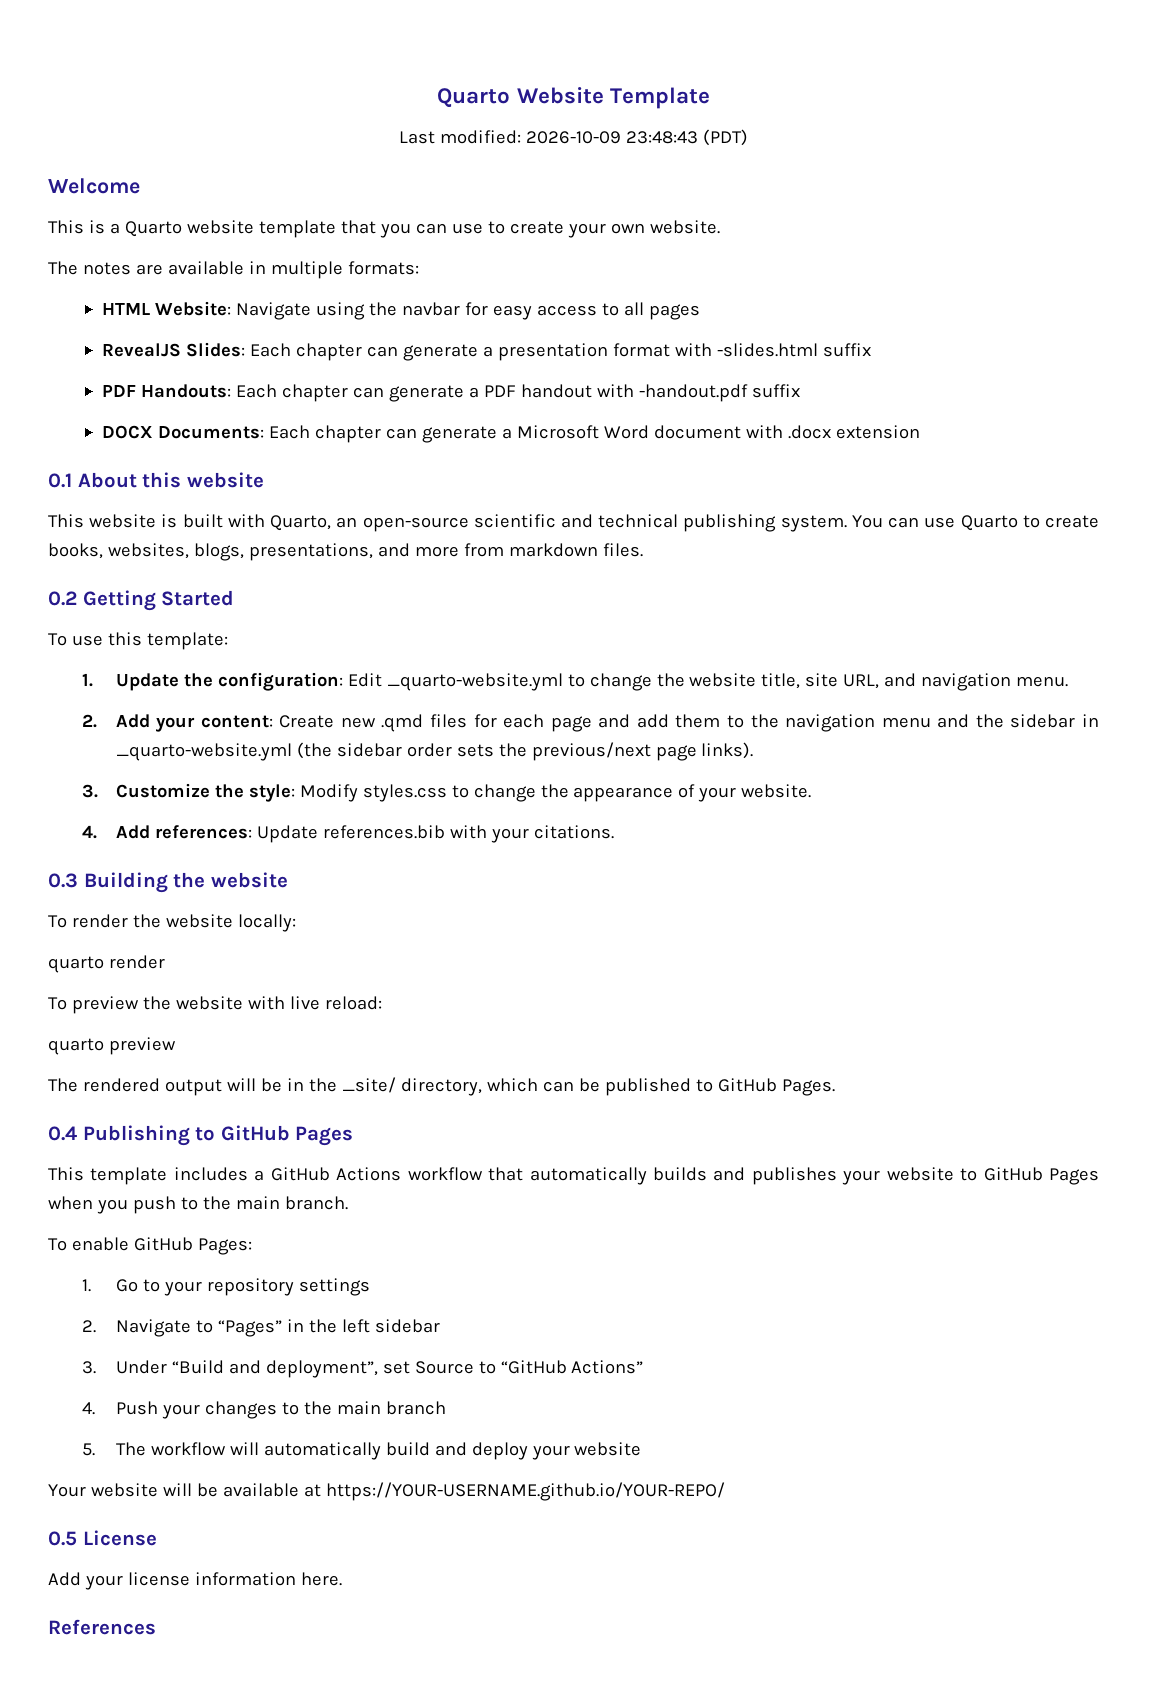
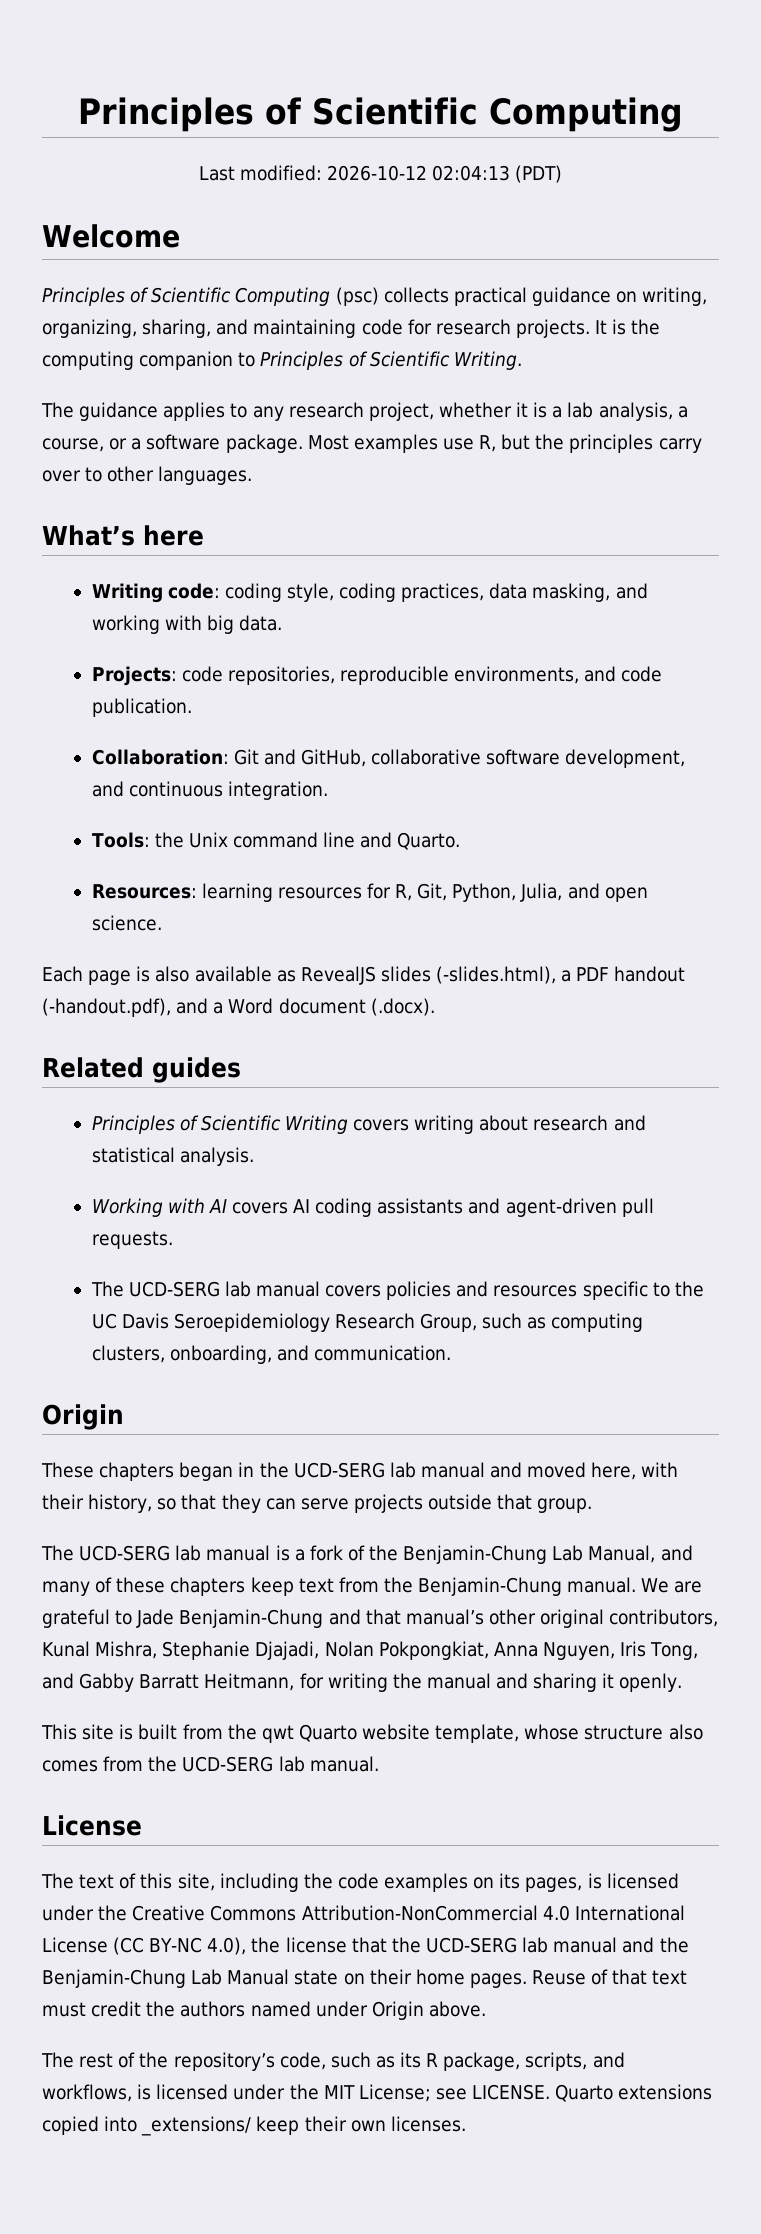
[437,87,710,109] Quarto Website Template -> [78,97,683,132] Principles of Scientific Computing
[526,131,698,144] 2026-10-09 23:48:43 -> [327,165,511,181] 2026-10-12 02:04:13
[48,220,720,238] [48,261,419,279] [102,301,701,320] [102,342,872,361] [102,384,801,402] [102,425,921,443] [48,472,264,488] [48,514,157,528] This is a Quarto website template that you can use to create your own website. // The notes are available in multiple formats: // HTML Website: Navigate using the navbar for easy access to all pages // RevealJS Slides: Each chapter can generate a presentation format with -slides.html suffix // PDF Handouts: Each chapter can generate a PDF handout with -handout.pdf suffix // DOCX Documents: Each chapter can generate a Microsoft Word document with .docx extension // 0.1 About this website // This website -> [42,287,708,306] [42,319,661,338] [42,351,522,370] [41,402,688,421] [42,434,702,453] [42,466,253,485] [42,525,204,546] [91,583,648,603] [91,615,282,634] [91,666,663,686] [91,698,192,717] [91,749,686,768] [91,781,328,800] [91,832,461,850] [91,883,648,902] [91,915,162,931] [42,966,686,985] [42,998,435,1017] [42,1057,241,1083] [91,1115,646,1134] [91,1147,254,1166] [91,1198,654,1217] [91,1231,173,1249] [90,1281,704,1300] [91,1313,644,1332] [91,1345,451,1364] [42,1404,124,1430] [41,1462,679,1481] [42,1494,593,1513] [41,1545,693,1564] [42,1577,703,1596] [42,1609,719,1628] [42,1641,699,1660] [42,1673,683,1692] [41,1724,115,1740] Principles of Scientific Computing (psc) collects practical guidance on writing, organizing, sharing, and maintaining code for research projects. It is the computing companion to Principles of Scientific Writing. // The guidance applies to any research project, whether it is a lab analysis, a course, or a software package. Most examples use R, but the principles carry over to other languages. // What’s here // Writing code: coding style, coding practices, data masking, and working with big data. // Projects: code repositories, reproducible environments, and code publication. // Collaboration: Git and GitHub, collaborative software development, and continuous integration. // Tools: the Unix command line and Quarto. // Resources: learning resources for R, Git, Python, Julia, and open science. // Each page is also available as RevealJS slides (-slides.html), a PDF handout (-handout.pdf), and a Word document (.docx). // Related guides // Principles of Scientific Writing covers writing about research and statistical analysis. // Working with AI covers AI coding assistants and agent-driven pull requests. // The UCD-SERG lab manual covers policies and resources specific to the UC Davis Seroepidemiology Research Group, such as computing clusters, onboarding, and communication. // Origin // These chapters began in the UCD-SERG lab manual and moved here, with their history, so that they can serve projects outside that group. // The UCD-SERG lab manual is a fork of the Benjamin-Chung Lab Manual, and many of these chapters keep text from the Benjamin-Chung manual. We are grateful to Jade Benjamin-Chung and that manual’s other original contributors, Kunal Mishra, Stephanie Djajadi, Nolan Pokpongkiat, Anna Nguyen, Iris Tong, and Gabby Barratt Heitmann, for writing the manual and sharing it openly. // This site
[227,514,1099,532] [48,543,643,561] [48,590,235,611] [48,632,228,650] [81,672,1069,691] [81,714,1099,732] [115,742,754,761] [81,783,812,802] [81,825,614,843] [48,872,288,893] [48,914,296,932] [48,955,165,973] [48,996,382,1014] [48,1037,176,1055] [48,1077,835,1096] [48,1125,354,1146] [48,1167,1099,1185] [48,1196,348,1214] [48,1237,252,1255] [81,1278,370,1296] [81,1319,440,1337] [81,1360,644,1378] [81,1401,446,1419] [81,1442,642,1460] [48,1482,725,1501] [48,1530,157,1546] [48,1572,342,1590] [48,1619,156,1635] with Quarto, an open-source scientific and technical publishing system. You can use Quarto to create books, websites, blogs, presentations, and more from markdown files. // 0.2 Getting Started // To use this template: // 1. Update the configuration: Edit _quarto-website.yml to change the website title, site URL, and navigation menu. // 2. Add your content: Create new .qmd files for each page and add them to the navigation menu and the sidebar in _quarto-website.yml (the sidebar order sets the previous/next page links). // 3. Customize the style: Modify styles.css to change the appearance of your website. // 4. Add references: Update references.bib with your citations. // 0.3 Building the website // To render the website locally: // quarto render // To preview the website with live reload: // quarto preview // The rendered output will be in the _site/ directory, which can be published to GitHub Pages. // 0.4 Publishing to GitHub Pages // This template includes a GitHub Actions workflow that automatically builds and publishes your website to GitHub Pages when you push to the main branch. // To enable GitHub Pages: // 1. Go to your repository settings // 2. Navigate to “Pages” in the left sidebar // 3. Under “Build and deployment”, set Source to “GitHub Actions” // 4. Push your changes to the main branch // 5. The workflow will automatically build and deploy your website // Your website will be available at https://YOUR-USERNAME.github.io/YOUR-REPO/ // 0.5 License // Add your license information here. // References -> [182,1724,703,1743] [42,1756,379,1772] [42,1815,142,1836] [41,1873,679,1892] [42,1905,685,1921] [42,1937,689,1955] [42,1969,688,1988] [42,2001,486,2020] [41,2052,625,2071] [42,2084,713,2102] [42,2116,466,2136] from the qwt Quarto website template, whose structure also comes from the UCD-SERG lab manual. // License // The text of this site, including the code examples on its pages, is licensed under the Creative Commons Attribution-NonCommercial 4.0 International License (CC BY-NC 4.0), the license that the UCD-SERG lab manual and the Benjamin-Chung Lab Manual state on their home pages. Reuse of that text must credit the authors named under Origin above. // The rest of the repository’s code, such as its R package, scripts, and workflows, is licensed under the MIT License; see LICENSE. Quarto extensions copied into _extensions/ keep their own licenses.

